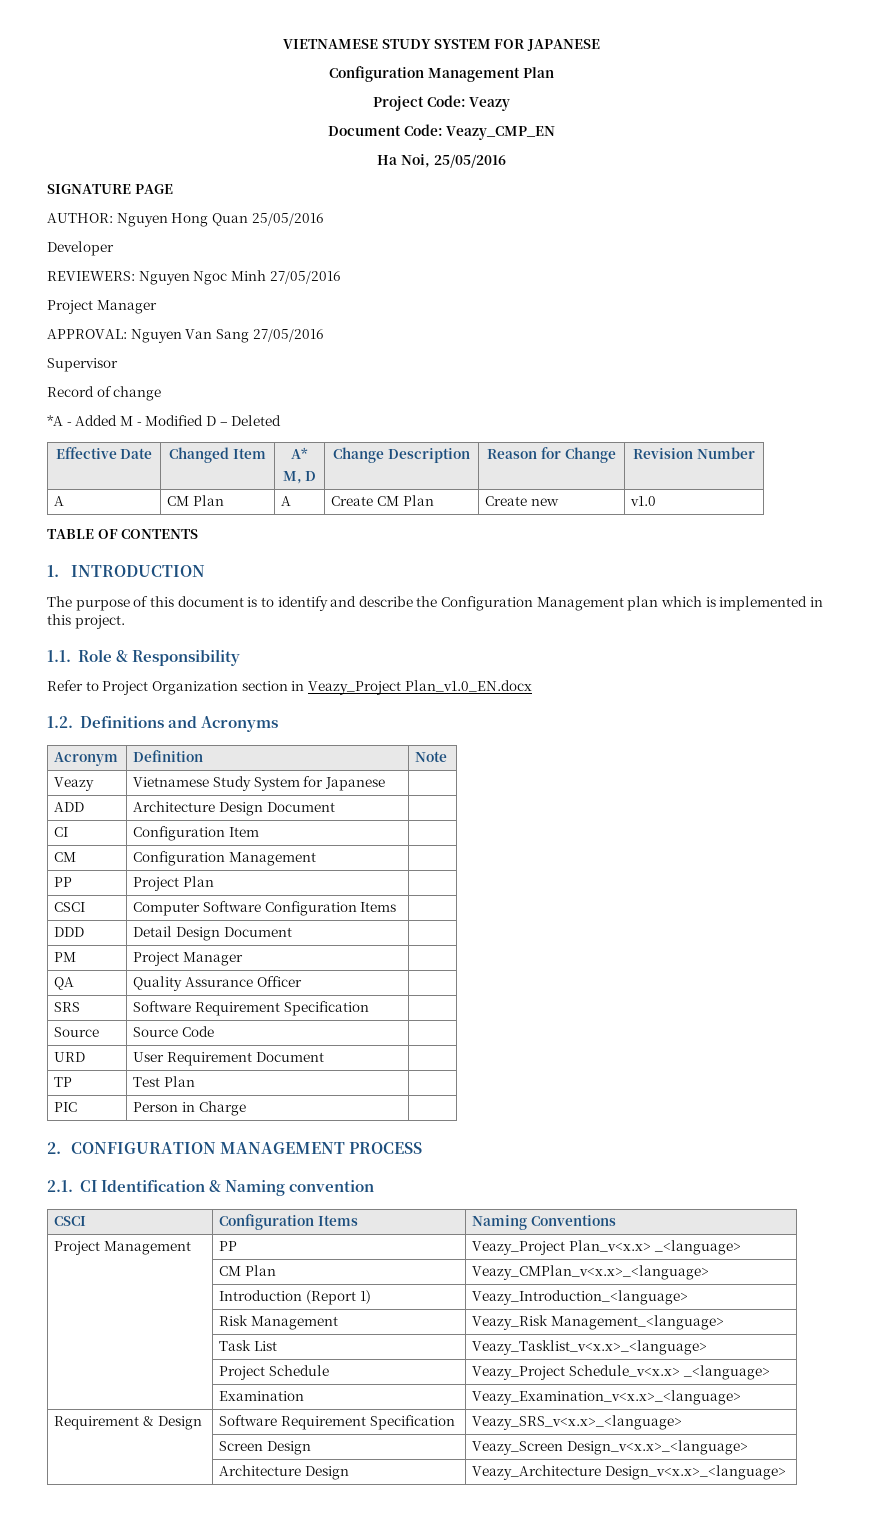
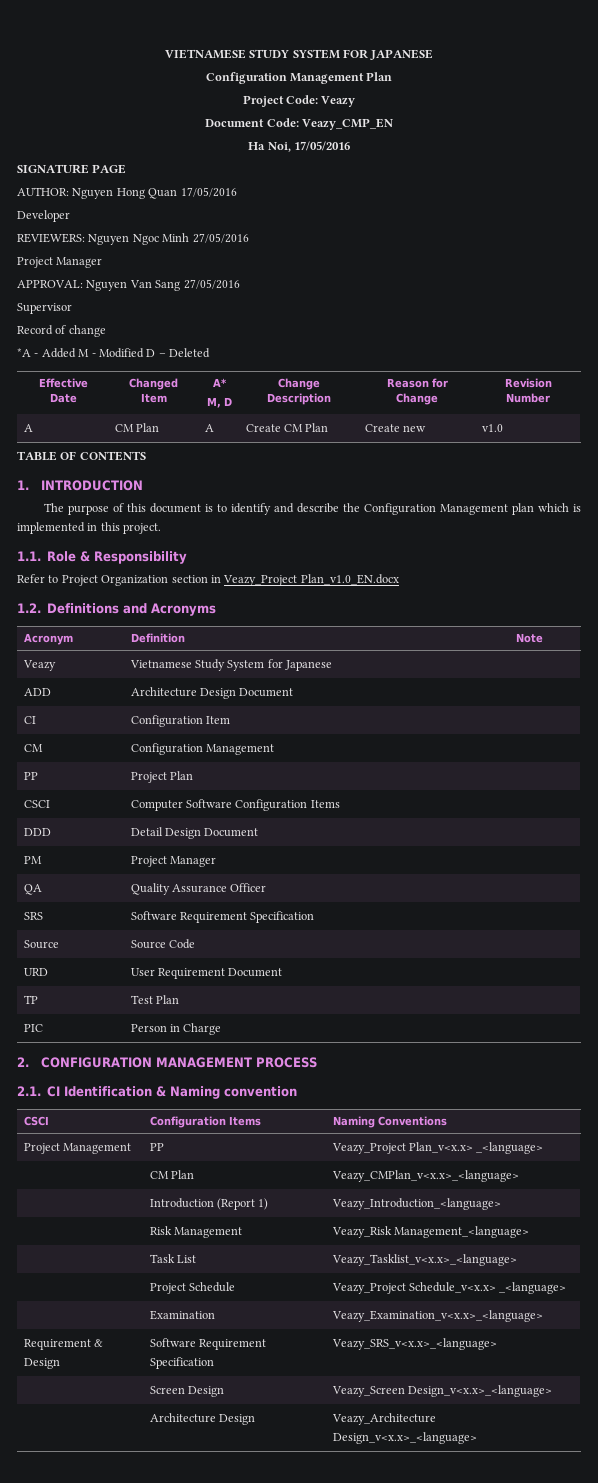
[433,154,506,168] 25/05/2016 -> [293,141,350,151] 17/05/2016
[251,213,324,226] 25/05/2016 -> [180,187,237,197] 17/05/2016

